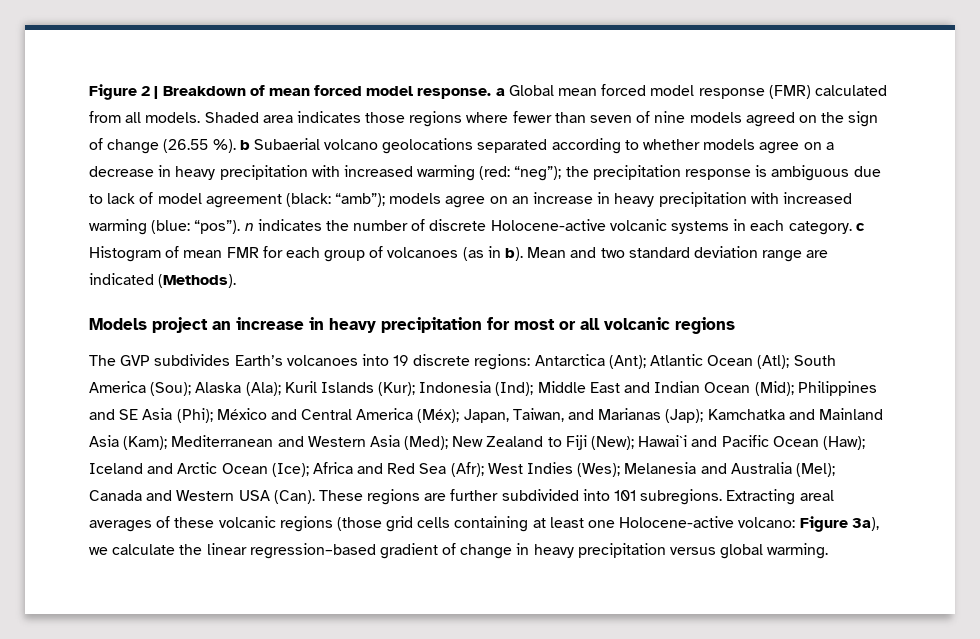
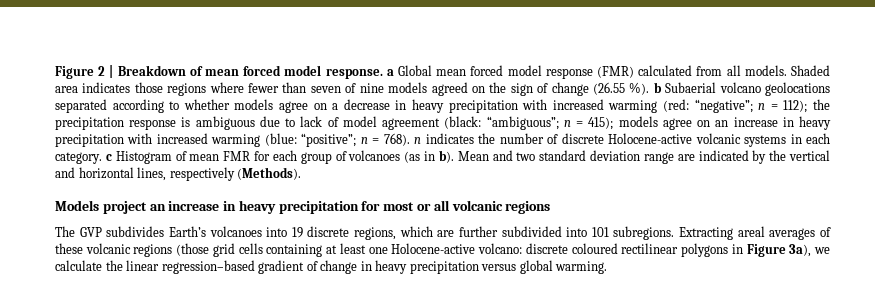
[514,166,562,181] “neg”); -> [694,99,808,113] “negative”; n = 112);
[335,193,386,207] “amb”); -> [486,116,614,130] “ambiguous”; n = 415);
[194,220,241,234] “pos”). -> [301,133,410,147] “positive”; n = 768).
(154, 279) none -> [752,150,831,164] [55,167,235,181] by the vertical and horizontal lines, respectively
[474,354,836,370] [89,381,877,396] [89,408,883,423] [89,435,865,450] [89,462,835,477] [89,489,421,505] regions: Antarctica (Ant); Atlantic Ocean (Atl); South America (Sou); Alaska (Ala); Kuril Islands (Kur); Indonesia (Ind); Middle East and Indian Ocean (Mid); Philippines and SE Asia (Phi); México and Central America (Méx); Japan, Taiwan, and Marianas (Jap); Kamchatka and Mainland Asia (Kam); Mediterranean and Western Asia (Med); New Zealand to Fiji (New); Hawai`i and Pacific Ocean (Haw); Iceland and Arctic Ocean (Ice); Africa and Red Sea (Afr); West Indies (Wes); Melanesia and Australia (Mel); Canada and Western USA (Can). These regions -> [354,226,433,240] regions, which
(796, 522) none -> [525,243,743,257] discrete coloured rectilinear polygons in

